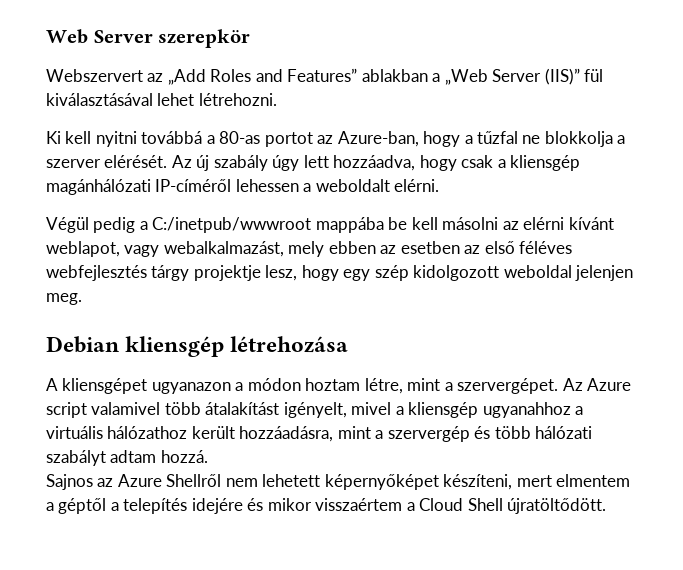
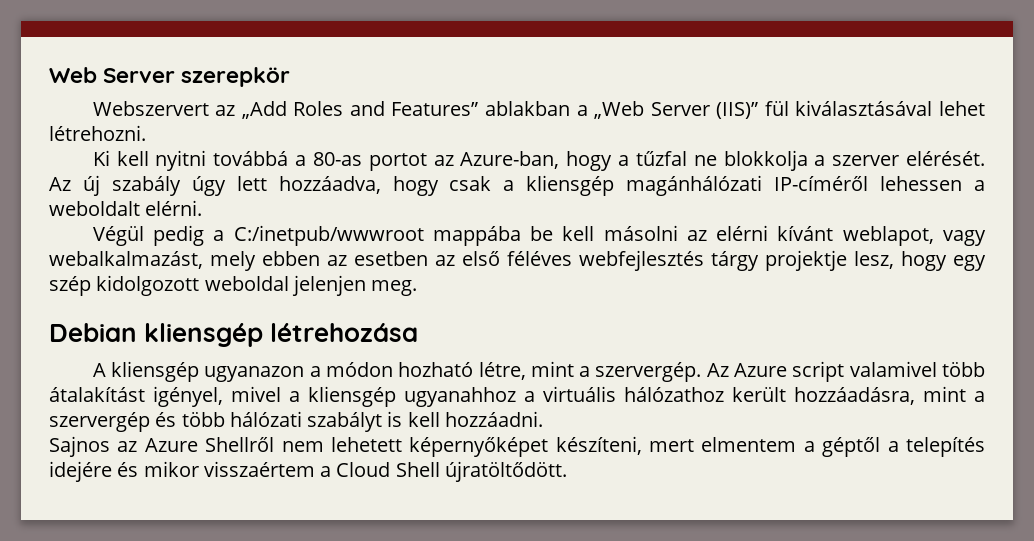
[62,378,148,394] kliensgépet -> [110,361,199,382] kliensgép
[305,378,361,391] hoztam -> [398,362,474,377] hozható
[457,378,559,394] szervergépet. -> [595,362,702,382] szervergép.
[283,402,347,418] igényelt, -> [153,386,223,407] igényel,
[110,450,208,463] adtam hozzá. -> [387,411,543,427] is kell hozzáadni.

